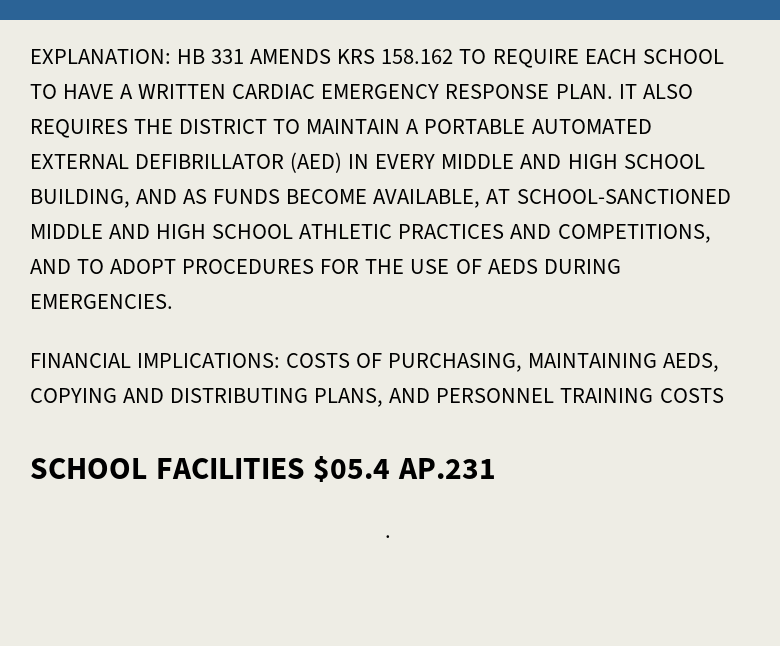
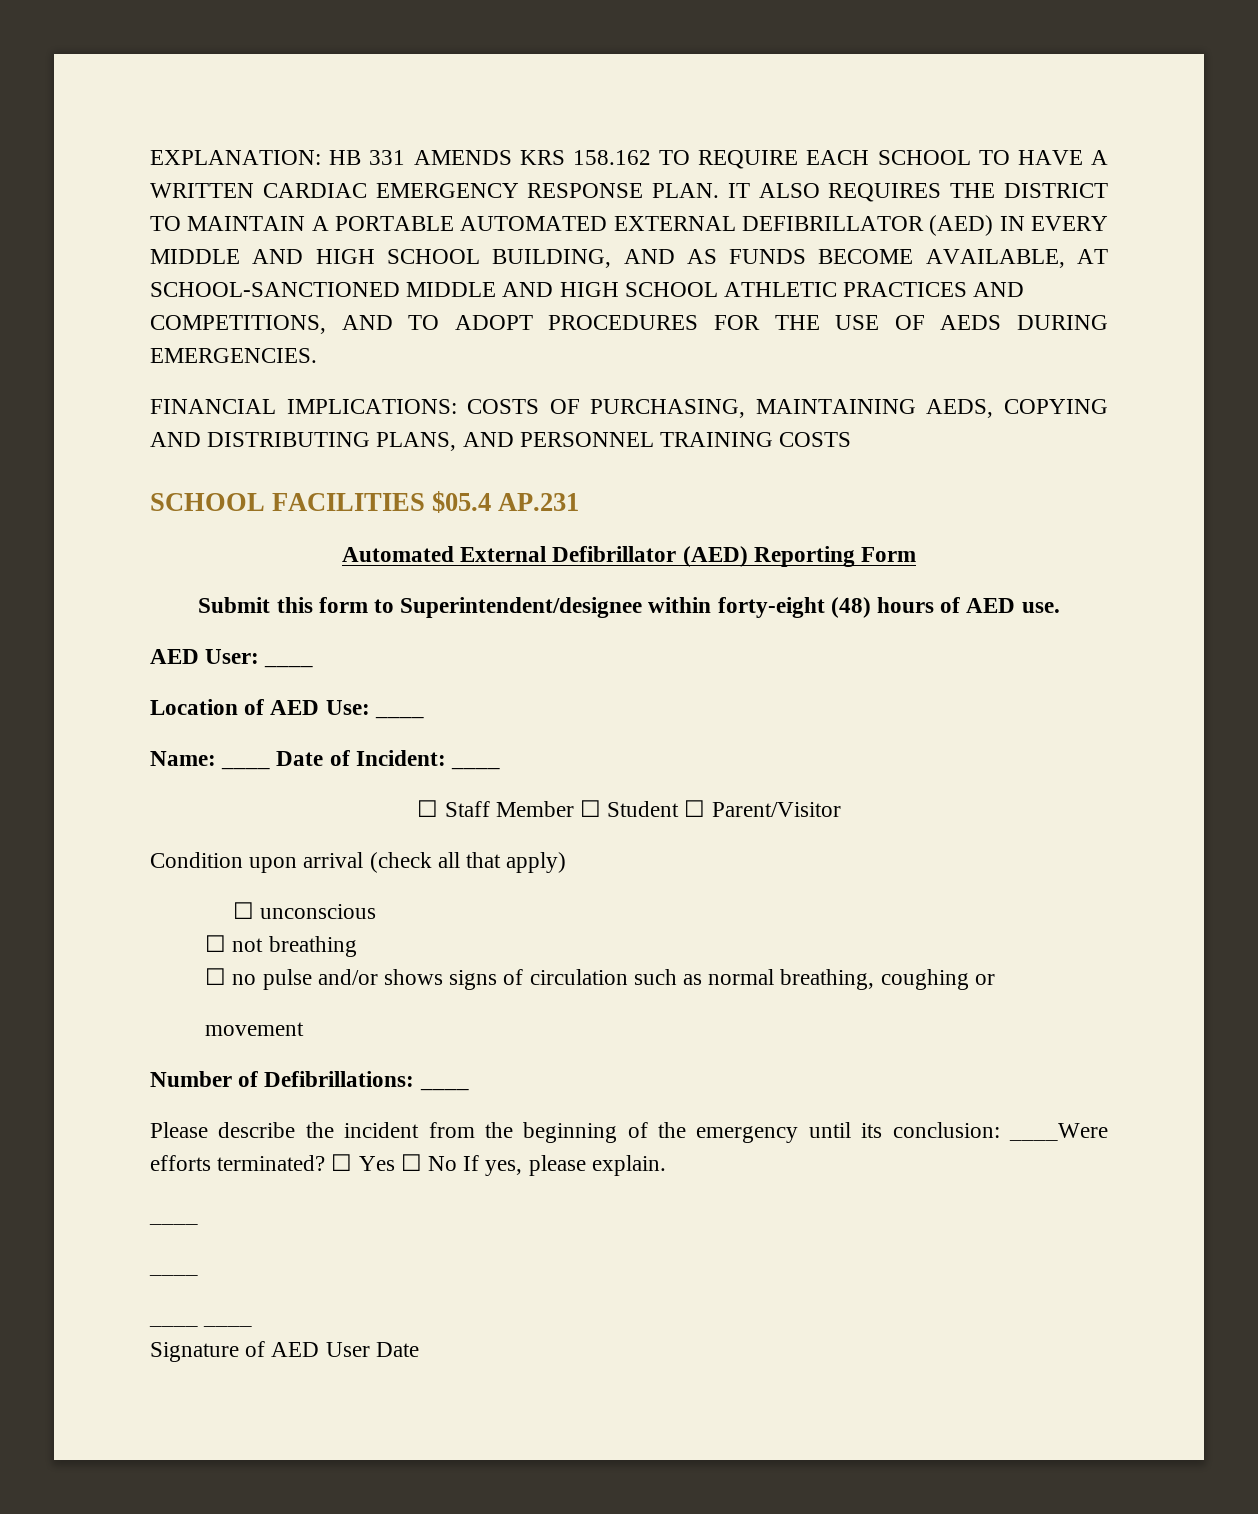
[384,535,391,538] . -> [341,546,917,567] [198,597,1060,618] [150,649,260,664] [264,664,314,668] [150,699,370,715] [374,715,424,719] [150,751,216,766] [221,766,271,770] [276,750,446,766] [451,766,501,770] [417,800,841,817] [150,852,567,873] [232,902,376,919] [205,935,357,957] [205,968,995,990] [205,1022,305,1036] [150,1071,415,1087] [419,1087,469,1091] [150,1122,1108,1143] [150,1154,666,1176] [149,1222,198,1225] [149,1273,198,1276] [149,1324,253,1327] [150,1341,419,1362] Automated External Defibrillator (AED) Reporting Form // Submit this form to Superintendent/designee within forty-eight (48) hours of AED use. // AED User: ____ // Location of AED Use: ____ // Name: ____ Date of Incident: ____ // ☐ Staff Member ☐ Student ☐ Parent/Visitor // Condition upon arrival (check all that apply) // ☐ unconscious // ☐ not breathing // ☐ no pulse and/or shows signs of circulation such as normal breathing, coughing or // movement // Number of Defibrillations: ____ // Please describe the incident from the beginning of the emergency until its conclusion: ____Were efforts terminated? ☐ Yes ☐ No If yes, please explain. // ____ // ____ // ____ ____ // Signature of AED User Date

